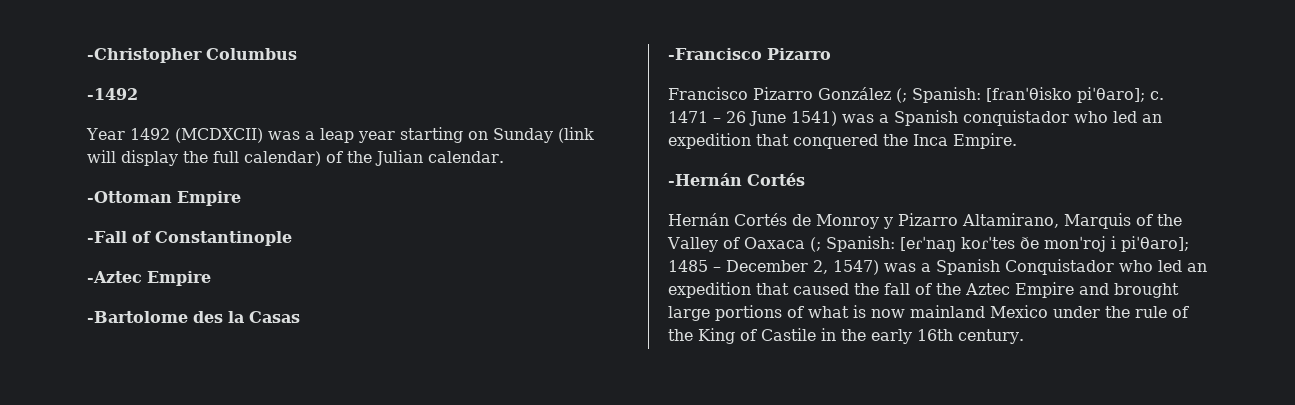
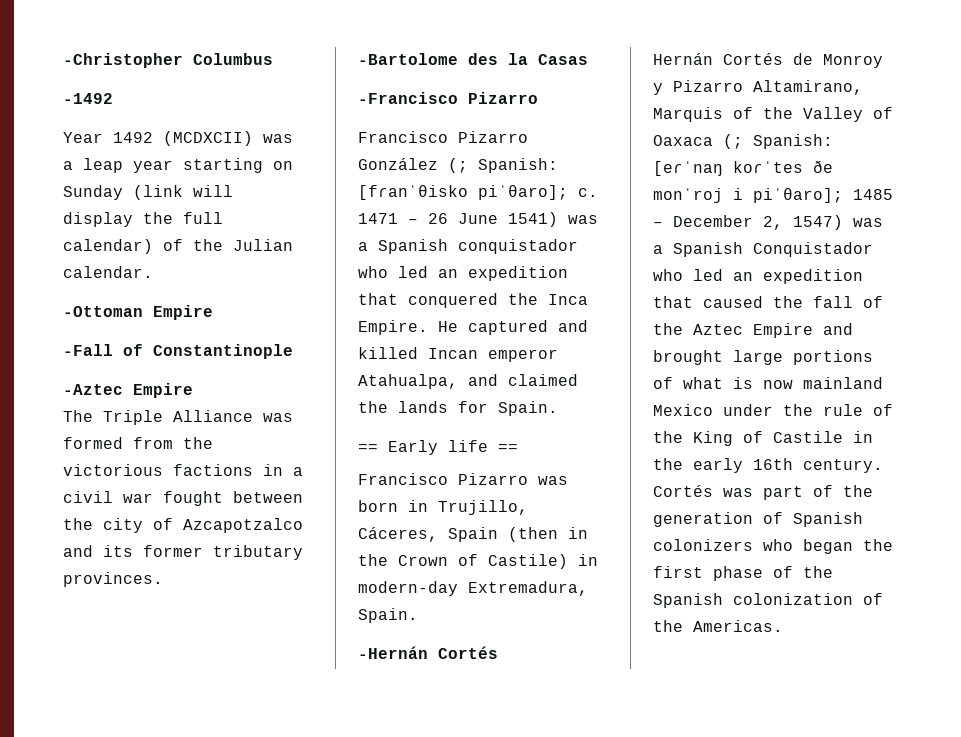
(211, 278) none -> [63,410,293,425] [63,437,213,449] [63,464,303,476] [63,491,303,506] [63,518,303,533] [63,545,303,560] [63,572,163,587] // The Triple Alliance was formed from the victorious factions in a civil war fought between the city of Azcapotzalco and its former tributary provinces.
(1017, 141) none -> [438,320,588,335] [358,347,558,362] [358,374,578,389] [358,401,558,416] [358,440,518,455] [358,473,568,485] [358,500,528,515] [358,527,588,542] [358,554,598,569] [358,581,588,596] [358,608,418,623] He captured and killed Incan emperor Atahualpa, and claimed the lands for Spain. // == Early life == // Francisco Pizarro was born in Trujillo, Cáceres, Spain (then in the Crown of Castile) in modern-day Extremadura, Spain.
(1024, 336) none -> [653,485,873,500] [653,512,863,527] [653,539,893,554] [653,566,833,581] [653,593,883,608] [653,620,783,632] Cortés was part of the generation of Spanish colonizers who began the first phase of the Spanish colonization of the Americas.

